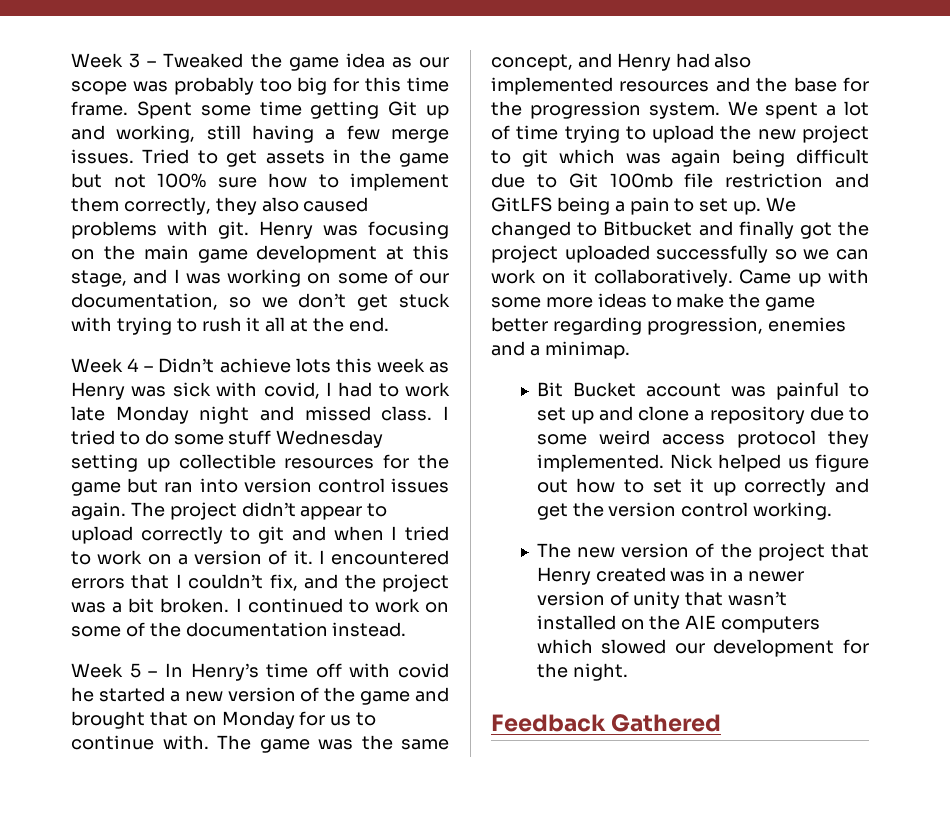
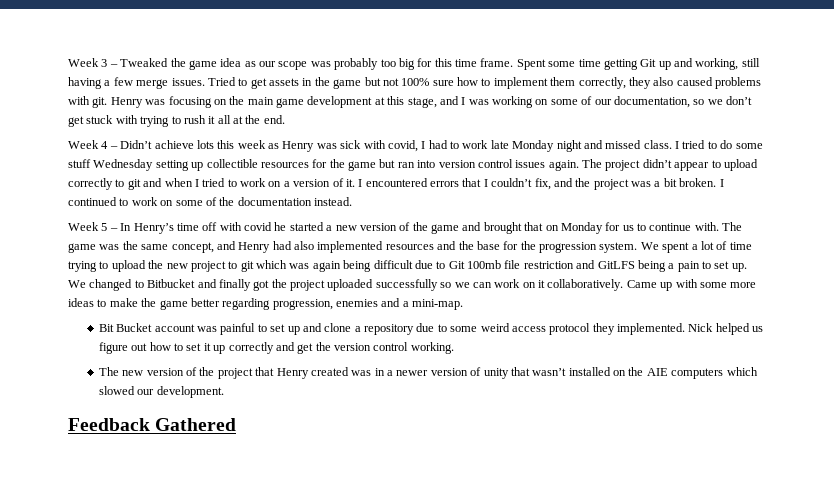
[544,341,630,359] minimap. -> [412,299,464,310] mini-map.
[713,639,869,657] [536,663,628,681] development for the night. -> [156,386,224,398] development.

